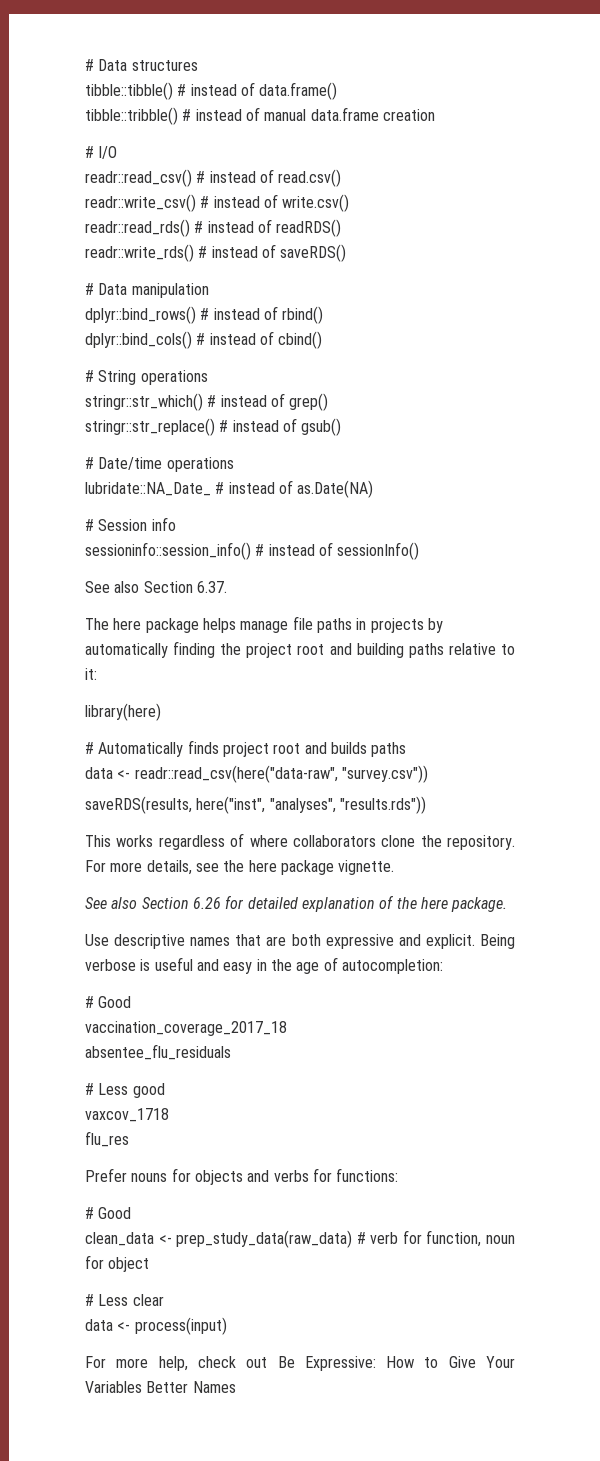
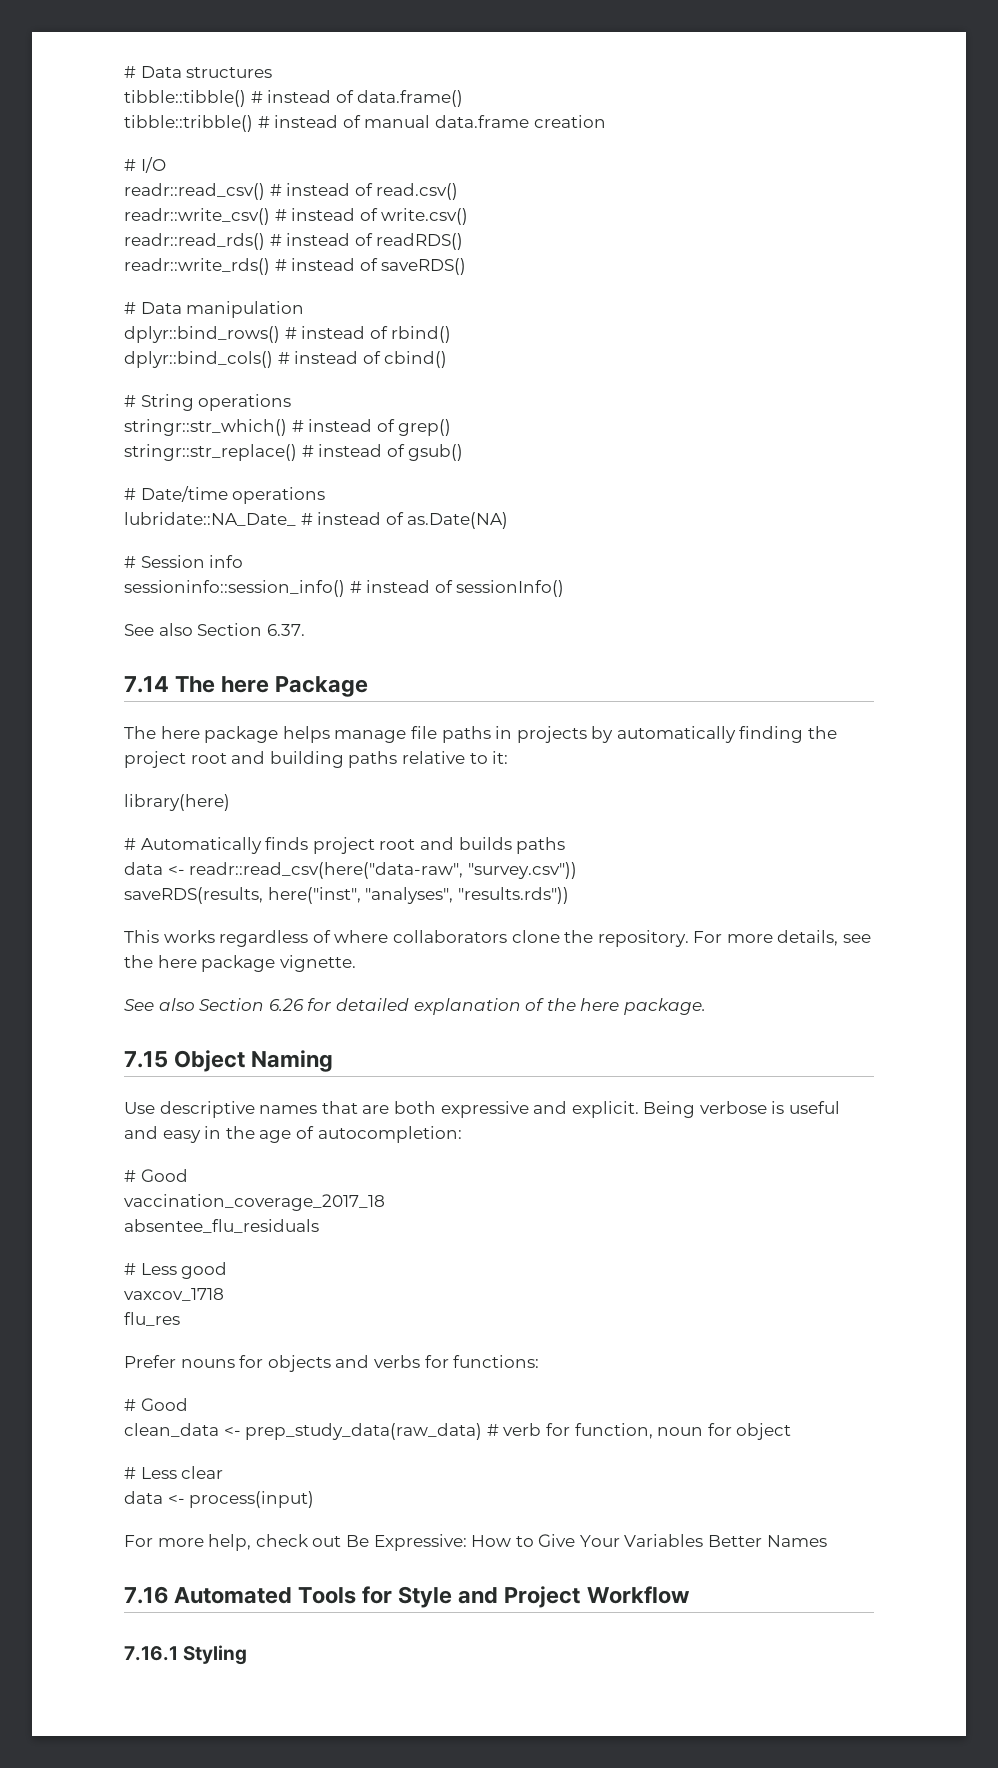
(227, 587) none -> [124,676,369,697] // 7.14 The here Package
(508, 904) none -> [124,1050,334,1072] // 7.15 Object Naming
(236, 1387) none -> [124,1586,690,1608] [124,1645,248,1665] // 7.16 Automated Tools for Style and Project Workflow // 7.16.1 Styling

